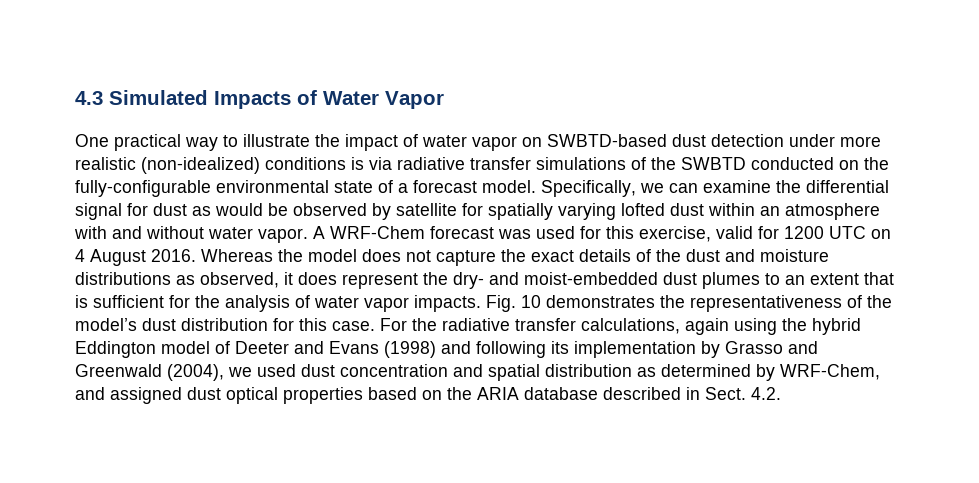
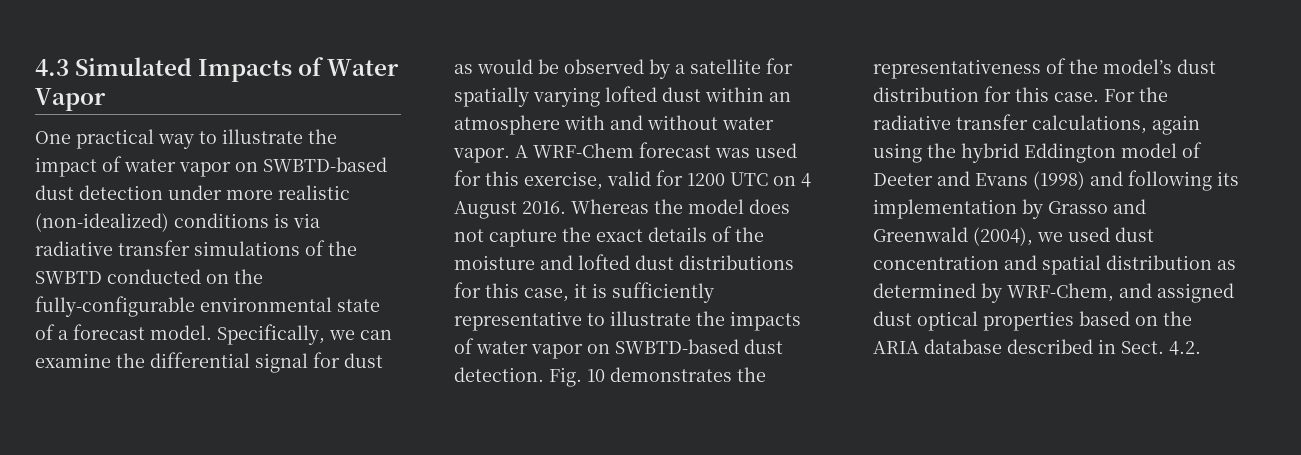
(391, 211) none -> [675,64,685,74] a
[686,249,829,262] [75,272,894,289] [75,295,481,312] dust and moisture distributions as observed, it does represent the dry- and moist-embedded dust plumes to an extent that is sufficient for the analysis of water vapor impacts. -> [454,254,794,270] [454,282,714,303] [454,311,801,331] [454,338,783,359] [454,367,544,382] moisture and lofted dust distributions for this case, it is sufficiently representative to illustrate the impacts of water vapor on SWBTD-based dust detection.

